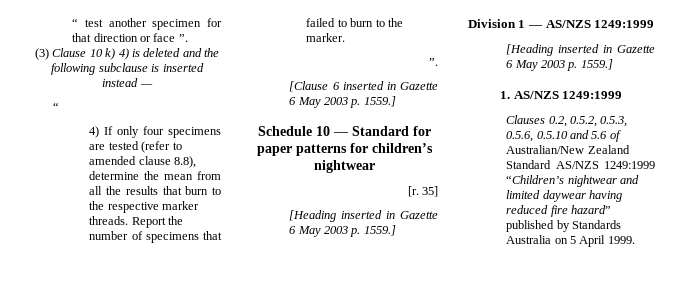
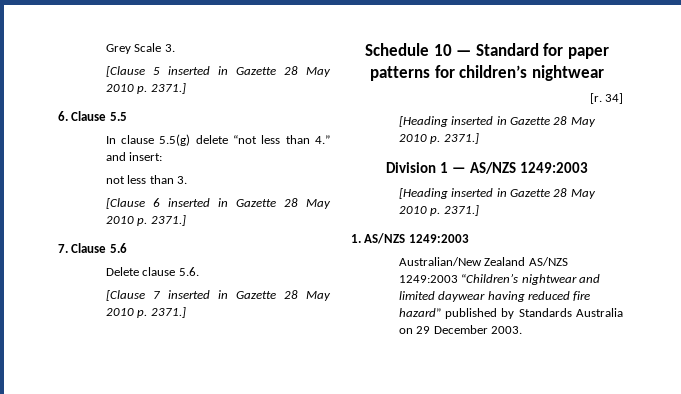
[72,18,222,30] [72,33,188,42] [35,48,219,60] [51,63,204,75] [102,78,153,87] [52,102,59,111] [89,126,222,138] [89,141,182,153] [89,156,197,168] [89,171,221,180] [89,186,221,195] [89,201,200,213] [89,216,184,228] [89,231,222,243] [306,18,403,27] [306,33,346,42] [429,58,438,66] “ test another specimen for that direction or face ”. // (3) Clause 10 k) 4) is deleted and the following subclause is inserted instead — // “ // 4) If only four specimens are tested (refer to amended clause 8.8), determine the mean from all the results that burn to the respective marker threads. Report the number of specimens that failed to burn to the marker. // ”. -> [105,43,175,54] [105,66,331,77] [105,83,186,94] [58,111,127,121] [105,134,330,146] [105,152,163,161] [105,175,187,184] Grey Scale 3. // [Clause 5 inserted in Gazette 28 May 2010 p. 2371.] // 6. Clause 5.5 // In clause 5.5(g) delete “not less than 4.” and insert: // not less than 3.
[289,96,396,108] 6 May 2003 p. 1559.] -> [283,198,331,209] [105,215,186,226] [58,243,127,253] [105,267,199,276] [105,290,331,301] [105,307,186,318] 28 May 2010 p. 2371.] // 7. Clause 5.6 // Delete clause 5.6. // [Clause 7 inserted in Gazette 28 May 2010 p. 2371.]
[422,186,438,197] [289,210,438,222] [289,225,396,237] 35] // [Heading inserted in Gazette 6 May 2003 p. 1559.] -> [605,93,623,104] [398,116,596,127] [398,133,479,144] 34] // [Heading inserted in Gazette 28 May 2010 p. 2371.]
[594,20,655,28] [506,44,655,56] [506,59,613,71] [499,91,623,99] [506,115,628,127] [506,130,621,142] [506,145,630,154] [506,160,655,169] 1249:1999 // [Heading inserted in Gazette 6 May 2003 p. 1559.] // 1. AS/NZS 1249:1999 // Clauses 0.2, 0.5.2, 0.5.3, 0.5.6, 0.5.10 and 5.6 of Australian/New Zealand Standard AS/NZS 1249:1999 -> [519,162,588,173] [398,188,596,199] [398,205,479,216] [351,233,469,244] [398,257,568,266] [398,275,458,283] 1249:2003 // [Heading inserted in Gazette 28 May 2010 p. 2371.] // 1. AS/NZS 1249:2003 // Australian/New Zealand AS/NZS 1249:2003
[570,235,635,247] 5 April 1999. -> [416,325,522,334] 29 December 2003.

